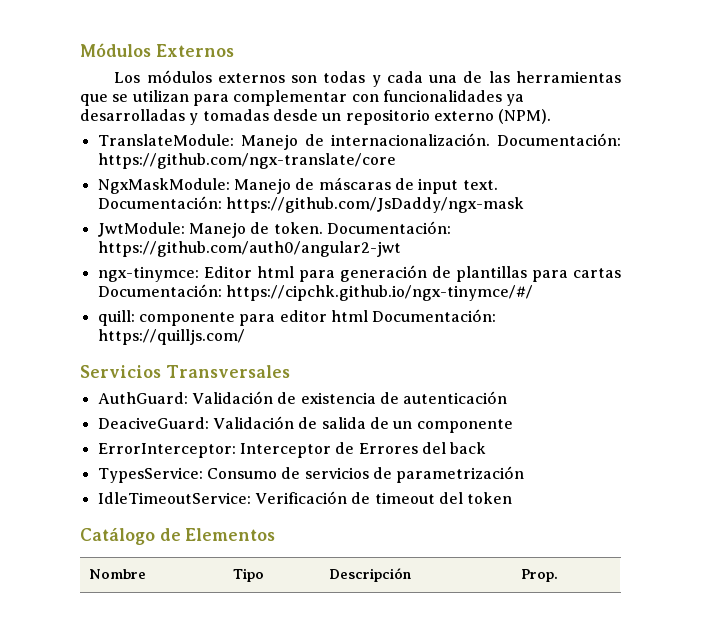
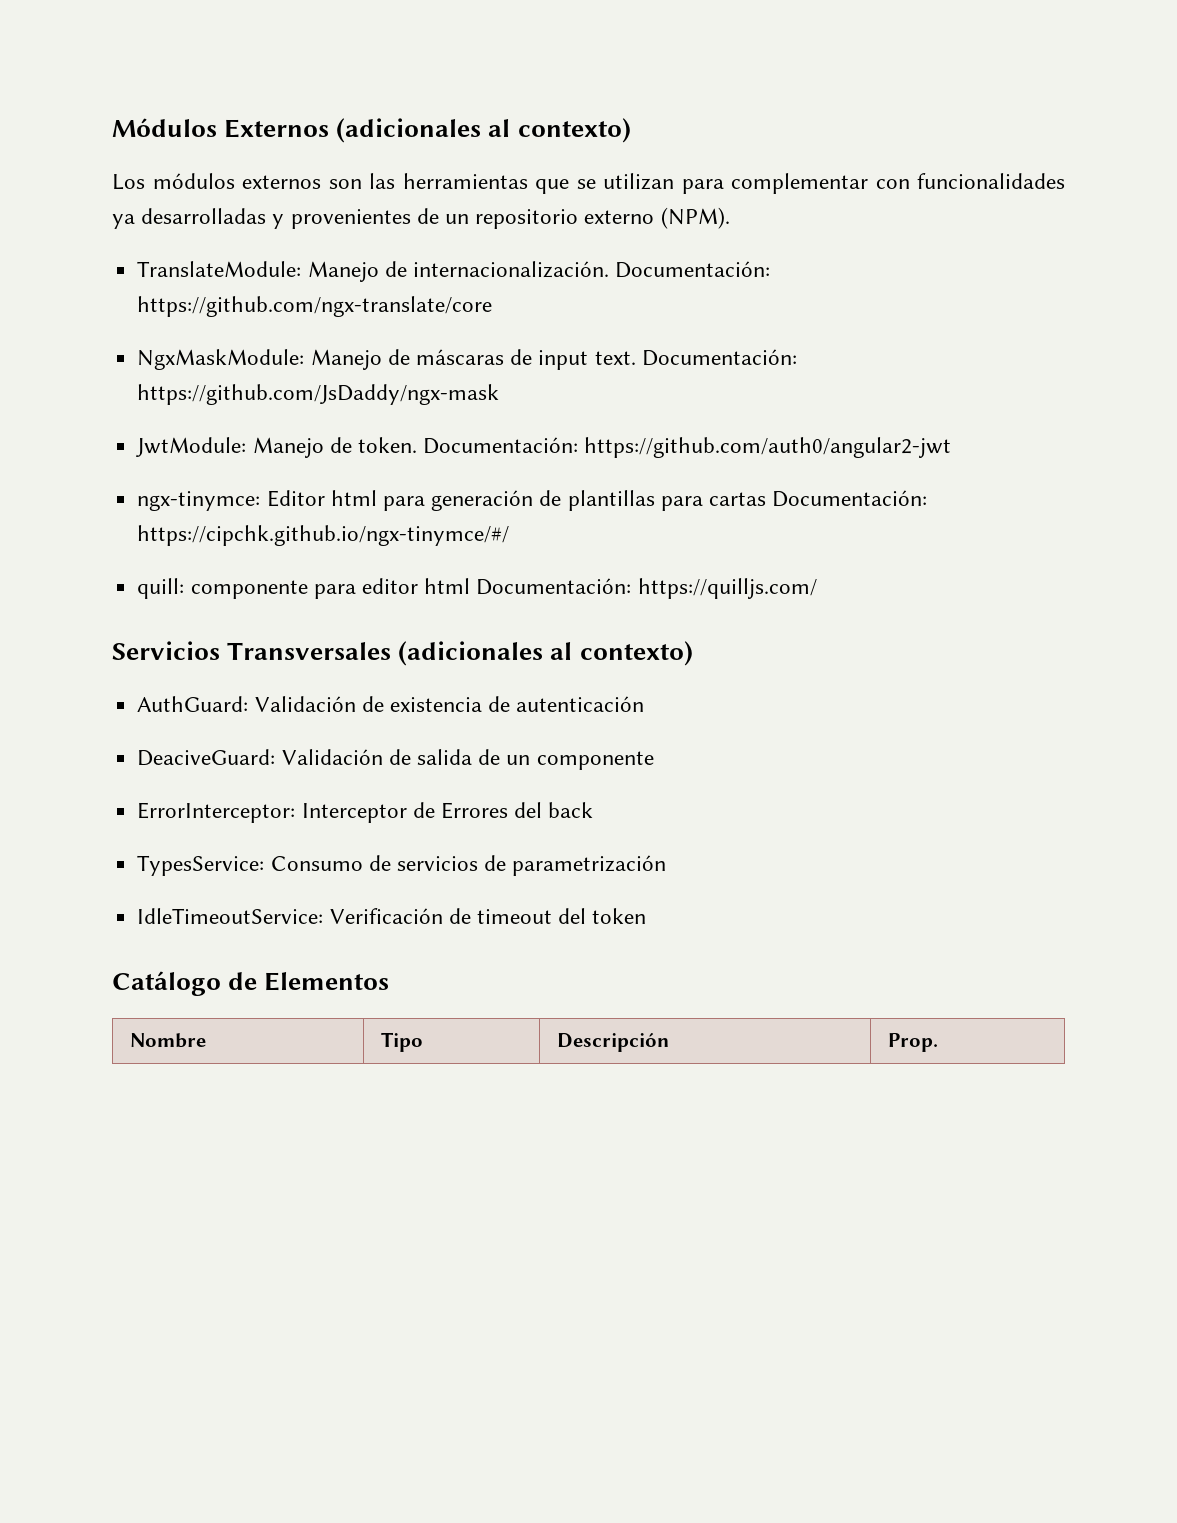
(234, 50) none -> [336,118,631,143] (adicionales al contexto)
[323,71,483,87] todas y cada una de -> (362, 184) none
[202,109,318,121] tomadas desde -> [290,208,439,229] provenientes de
(290, 371) none -> [398,641,693,666] (adicionales al contexto)

